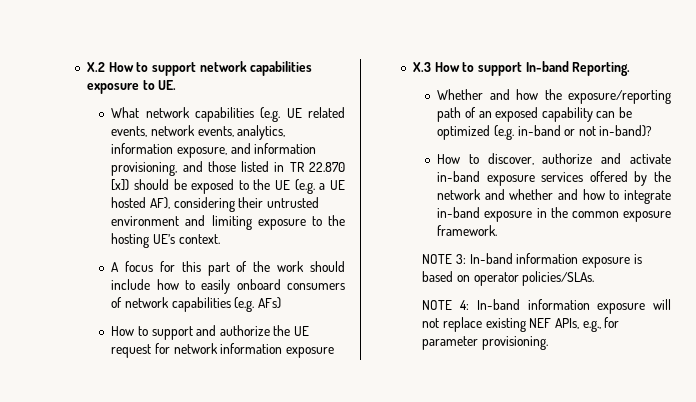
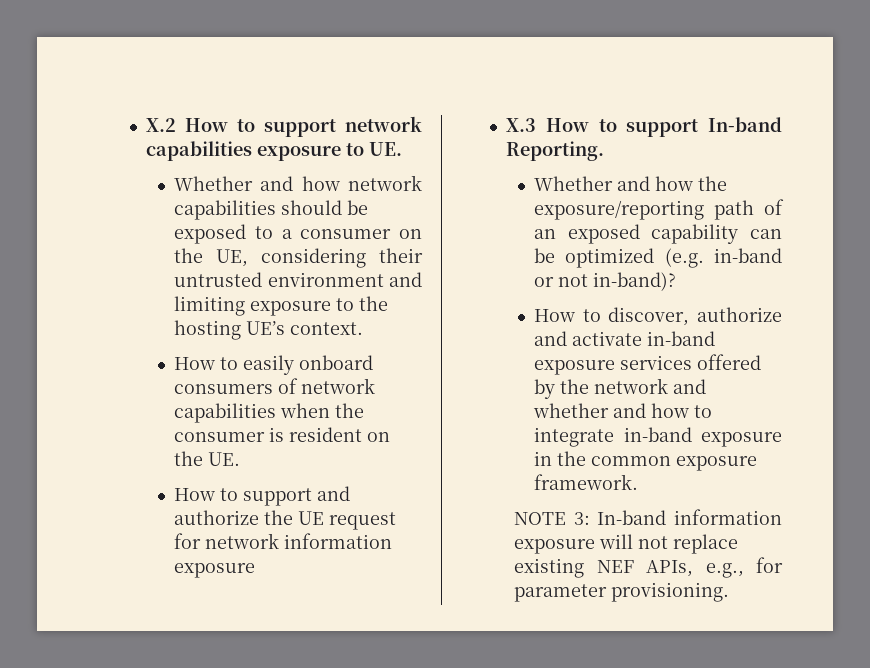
[111,107,345,122] [111,125,286,140] [111,143,317,158] [111,161,345,176] [111,179,346,194] [111,197,170,209] What network capabilities (e.g. UE related events, network events, analytics, information exposure, and information provisioning, and those listed in TR 22.870 [x]) should be exposed to the UE (e.g. a UE hosted AF), -> [174,175,422,191] [174,200,369,220] [174,224,423,244] [174,248,249,267] Whether and how network capabilities should be exposed to a consumer on the UE,
[111,261,345,276] [111,279,179,290] A focus for this part of the work should include how -> [174,357,216,370] How
[234,297,281,312] (e.g. AFs) -> [280,403,365,418] [174,427,391,442] [174,451,241,466] when the consumer is resident on the UE.
[633,254,642,264] [422,271,595,286] [422,299,646,314] is based on operator policies/SLAs. // NOTE 4: In-band information exposure -> (596, 546) none

